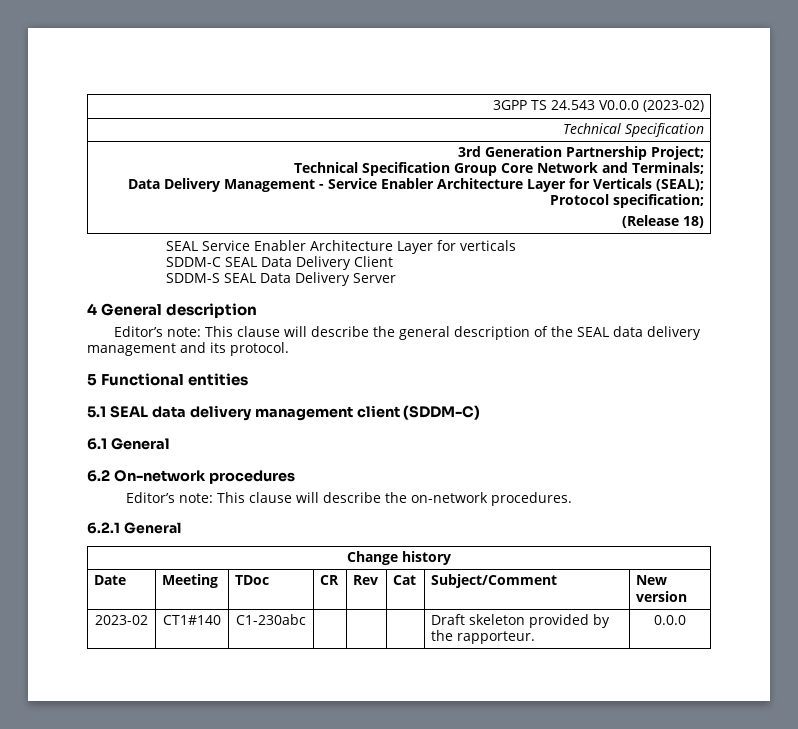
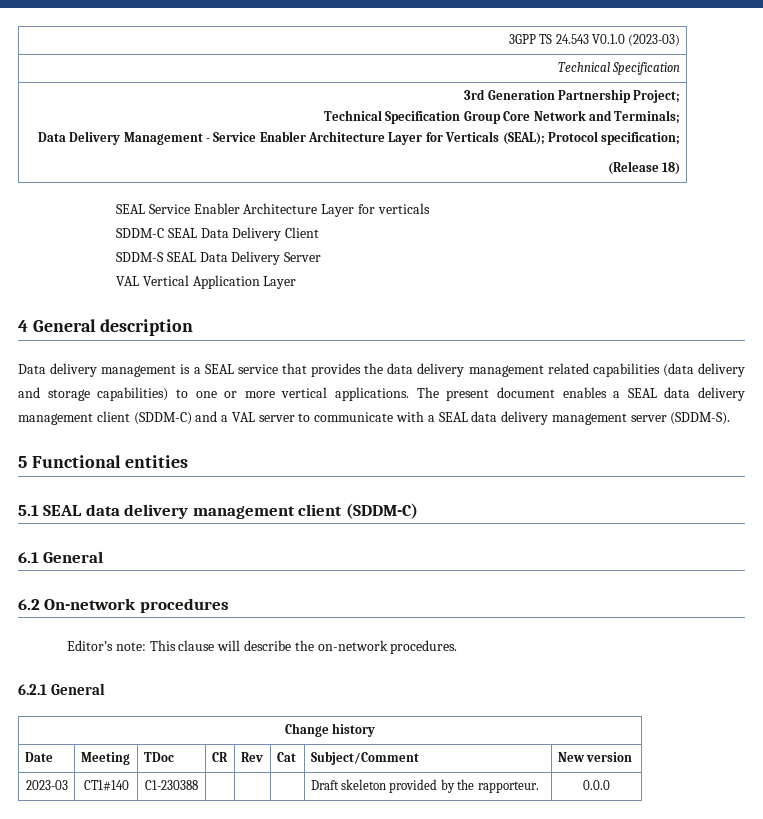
[598,100,704,112] V0.0.0 (2023-02) -> [591,34,681,46] V0.1.0 (2023-03)
(396, 278) none -> [116,275,297,289] // VAL Vertical Application Layer
[113,326,701,340] [87,342,289,356] Editor’s note: This clause will describe the general description of the SEAL data delivery management and its protocol. -> [18,363,745,377] [18,387,745,401] [18,411,731,425] Data delivery management is a SEAL service that provides the data delivery management related capabilities (data delivery and storage capabilities) to one or more vertical applications. The present document enables a SEAL data delivery management client (SDDM-C) and a VAL server to communicate with a SEAL data delivery management server (SDDM-S).
[95,615,148,625] 2023-02 -> [25,780,68,790] 2023-03
[236,614,306,625] C1-230abc -> [145,780,198,790] C1-230388

